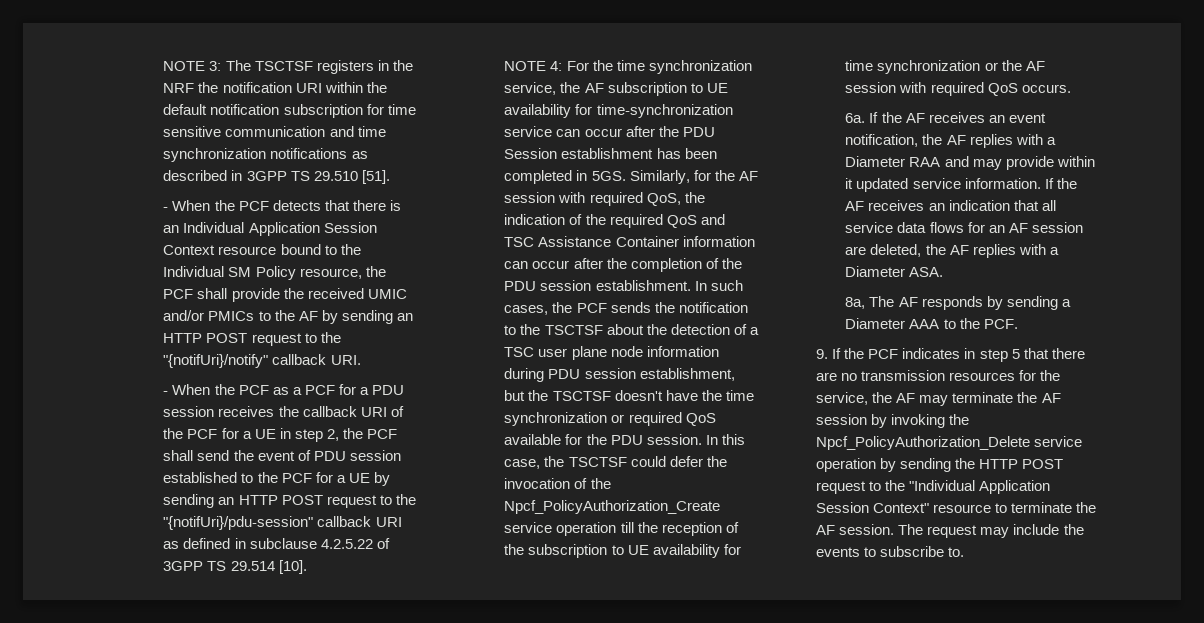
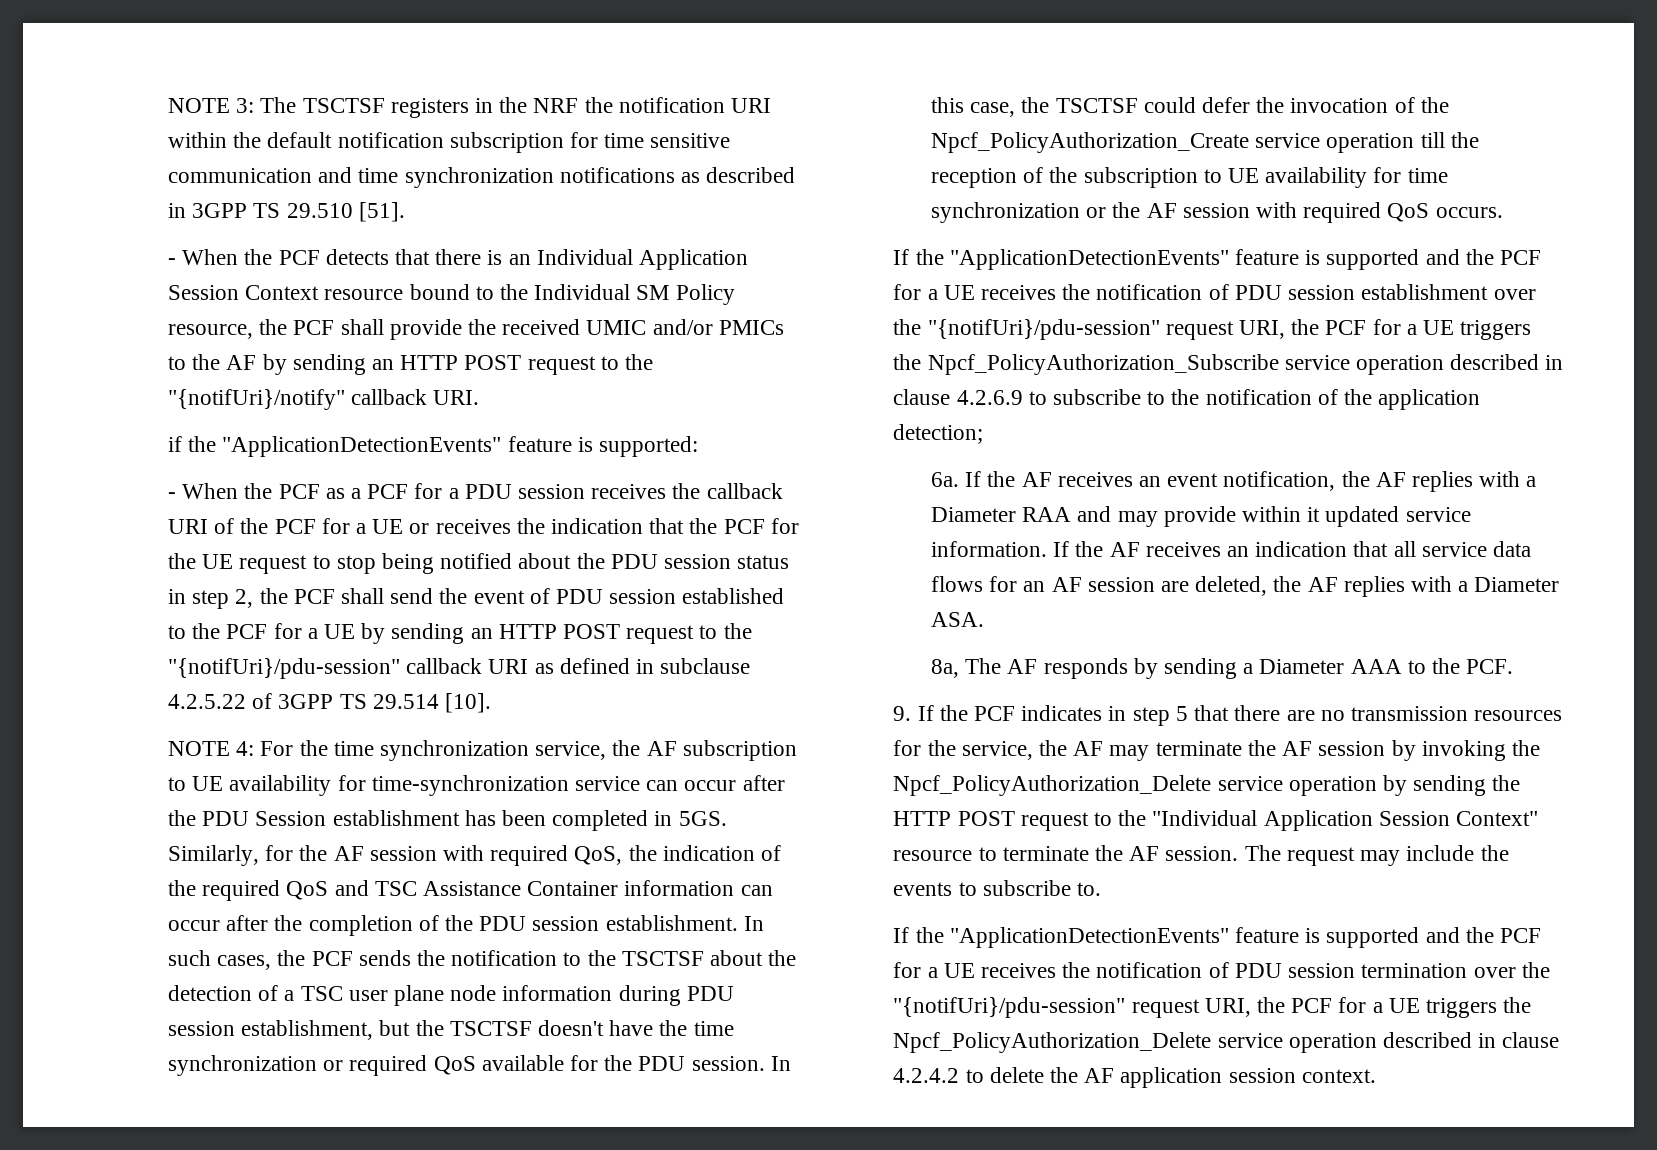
(361, 360) none -> [167,436,698,457] // if the "ApplicationDetectionEvents" feature is supported:
(276, 434) none -> [409,518,799,534] [167,553,790,574] or receives the indication that the PCF for the UE request to stop being notified about the PDU session status
(1071, 88) none -> [893,249,1542,270] [893,284,1536,300] [893,319,1532,340] [893,354,1564,375] [893,389,1481,410] [893,424,984,444] // If the "ApplicationDetectionEvents" feature is supported and the PCF for a UE receives the notification of PDU session establishment over the "{notifUri}/pdu-session" request URI, the PCF for a UE triggers the Npcf_PolicyAuthorization_Subscribe service operation described in clause 4.2.6.9 to subscribe to the notification of the application detection;
(965, 552) none -> [893,927,1542,948] [893,962,1550,978] [893,997,1532,1018] [893,1032,1560,1053] [893,1067,1376,1088] // If the "ApplicationDetectionEvents" feature is supported and the PCF for a UE receives the notification of PDU session termination over the "{notifUri}/pdu-session" request URI, the PCF for a UE triggers the Npcf_PolicyAuthorization_Delete service operation described in clause 4.2.4.2 to delete the AF application session context.

